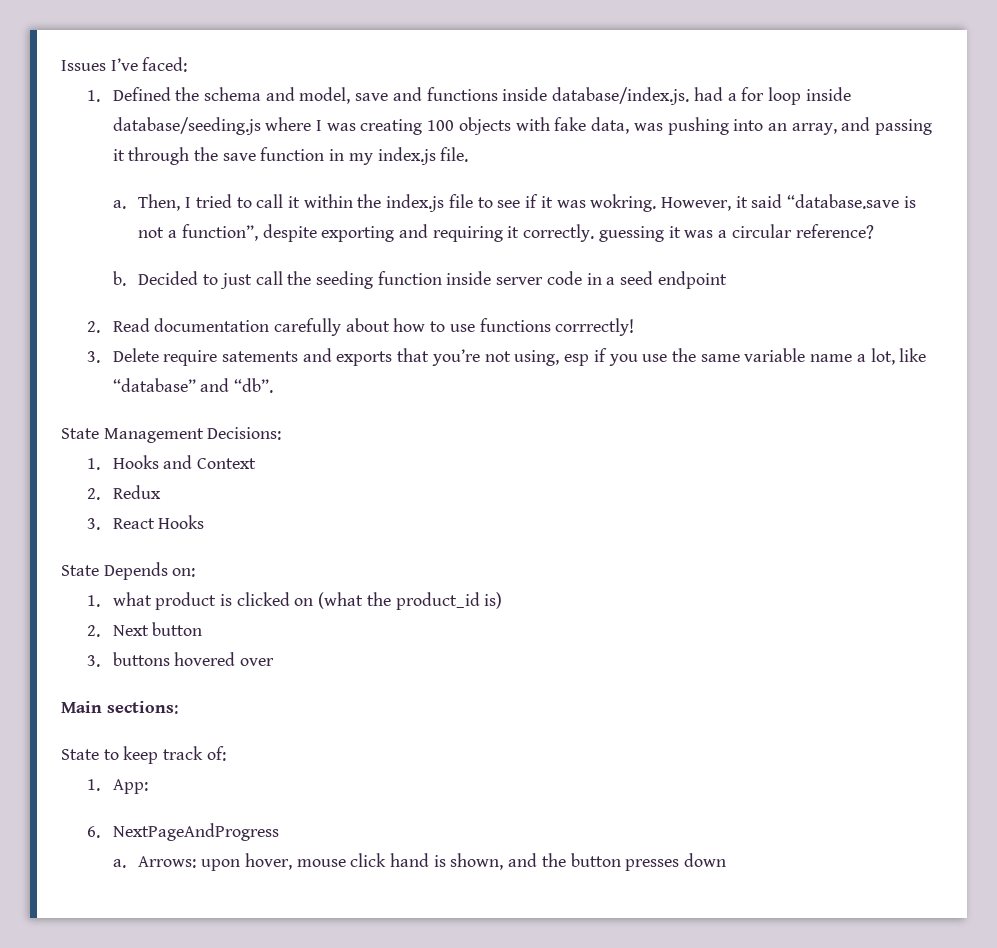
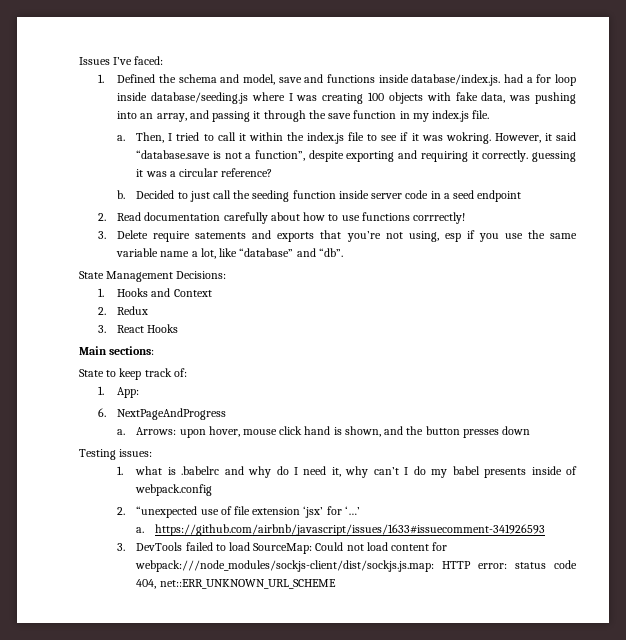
[61,562,196,580] [86,592,503,610] [86,622,203,637] [86,652,275,667] // State Depends on: // 1. what product is clicked on (what the product_id is) // 2. Next button // 3. buttons hovered over -> (179, 328) none
(727, 860) none -> [79,449,153,460] [117,466,577,478] [135,484,213,496] [117,506,360,518] [136,524,546,536] [117,542,448,554] [135,560,577,572] [136,579,336,589] // Testing issues: // 1. what is .babelrc and why do I need it, why can’t I do my babel presents inside of webpack.config // 2. “unexpected use of file extension ‘jsx’ for ‘…’ // a. https://github.com/airbnb/javascript/issues/1633#issuecomment-341926593 // 3. DevTools failed to load SourceMap: Could not load content for webpack:///node_modules/sockjs-client/dist/sockjs.js.map: HTTP error: status code 404, net::ERR_UNKNOWN_URL_SCHEME

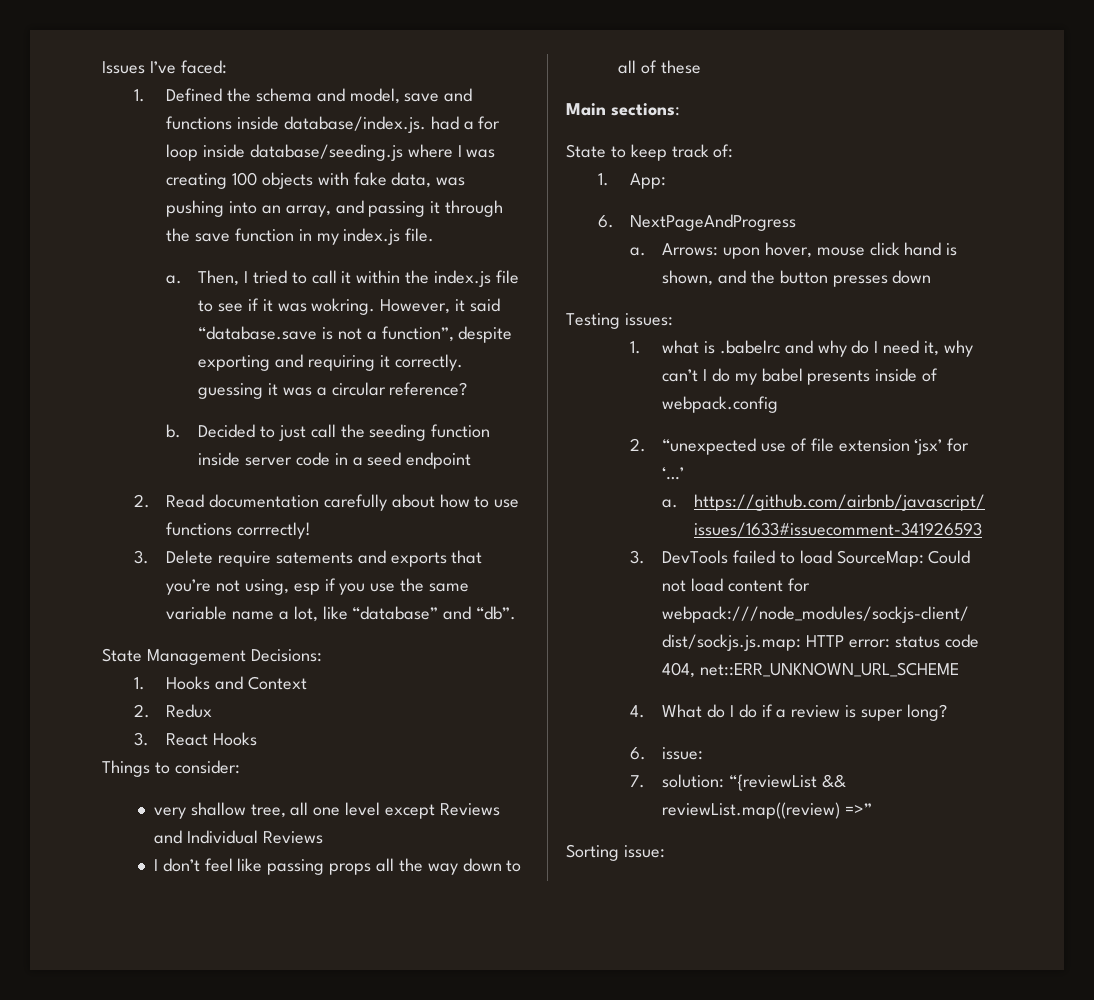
(179, 328) none -> [102,760,240,777] [153,802,500,819] [153,830,323,844] [153,858,522,875] [617,60,701,74] // Things to consider: // very shallow tree, all one level except Reviews and Individual Reviews // I don’t feel like passing props all the way down to all of these
(336, 584) none -> [630,704,947,721] [630,747,704,760] [630,774,846,791] [662,802,873,819] [566,844,665,861] // 4. What do I do if a review is super long? // 6. issue: // 7. solution: “{reviewList && reviewList.map((review) =>” // Sorting issue:

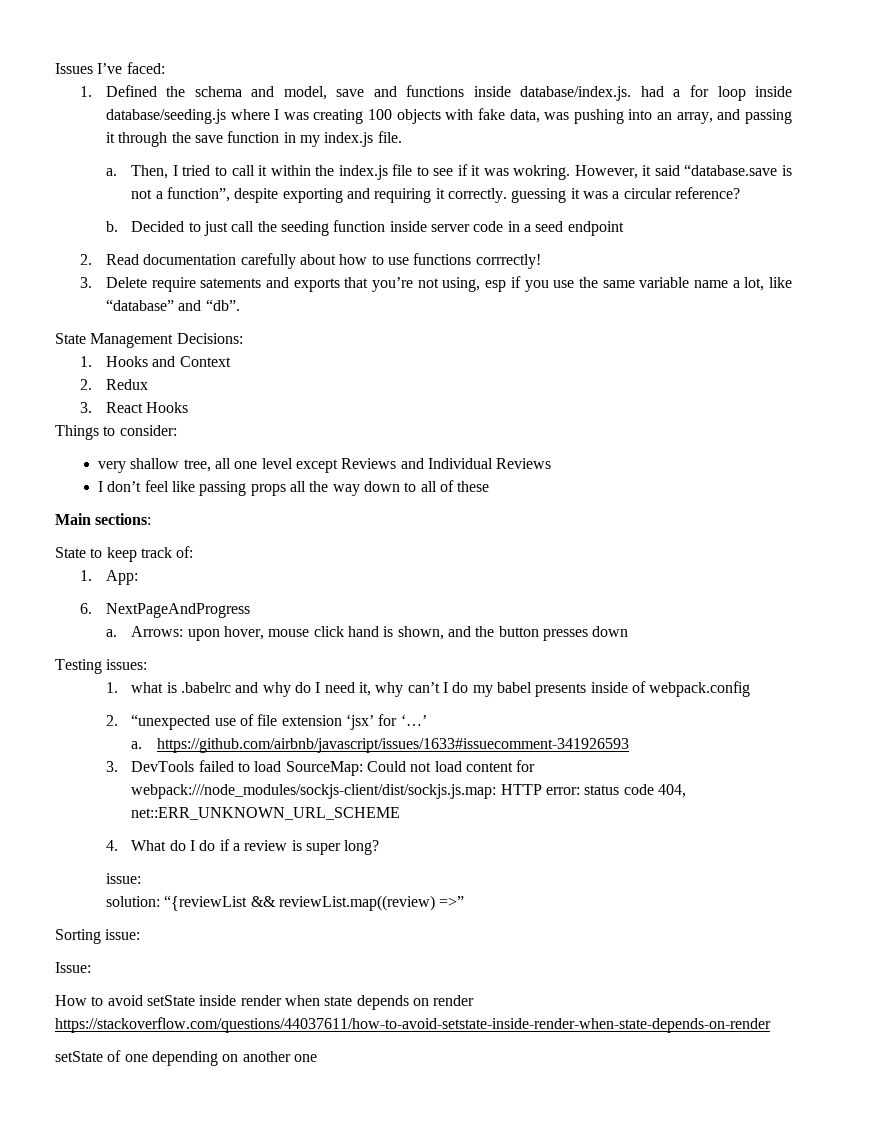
[630,747,704,760] [630,775,646,788] 6. issue: // 7. -> [105,873,141,884] issue: //
(665, 851) none -> [55,962,91,973] [55,995,475,1010] [55,1017,771,1033] [55,1050,317,1066] // Issue: // How to avoid setState inside render when state depends on render https://stackoverflow.com/questions/44037611/how-to-avoid-setstate-inside-render-when-state-depends-on-render // setState of one depending on another one

